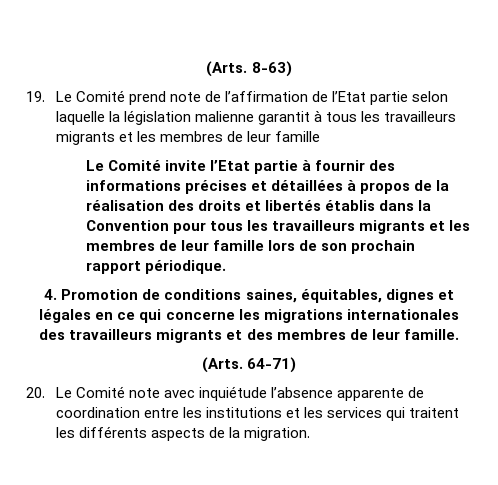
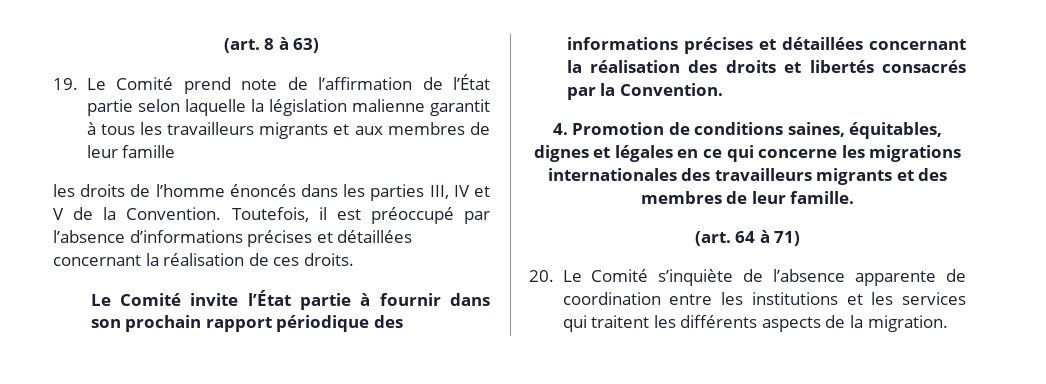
[206,61,292,77] (Arts. 8-63) -> [223,37,320,53] (art. 8 à 63)
[332,91,367,102] l’Etat -> [453,74,490,90] l’État
[136,131,321,142] les membres de leur famille -> [354,122,490,135] [86,145,176,158] [53,184,490,201] [53,207,490,224] [53,230,413,247] [53,253,354,266] aux membres de leur famille // les droits de l’homme énoncés dans les parties III, IV et V de la Convention. Toutefois, il est préoccupé par l’absence d’informations précises et détaillées concernant la réalisation de ces droits.
[209,160,250,171] l’Etat -> [247,290,291,306] l’État
(365, 165) none -> [450,293,490,306] [90,315,370,332] dans son prochain rapport périodique
[346,180,432,194] à propos de -> [869,39,966,50] concernant
[324,200,431,211] [85,220,470,234] [85,240,415,254] [85,260,226,274] établis dans la Convention pour tous les travailleurs migrants et les membres de leur famille lors de son prochain rapport périodique. -> [882,60,966,73] [566,83,723,100] consacrés par la Convention.
[201,357,297,373] (Arts. 64-71) -> [694,230,801,246] (art. 64 à 71)
[128,386,267,401] note avec inquiétude -> [658,269,764,286] s’inquiète de

